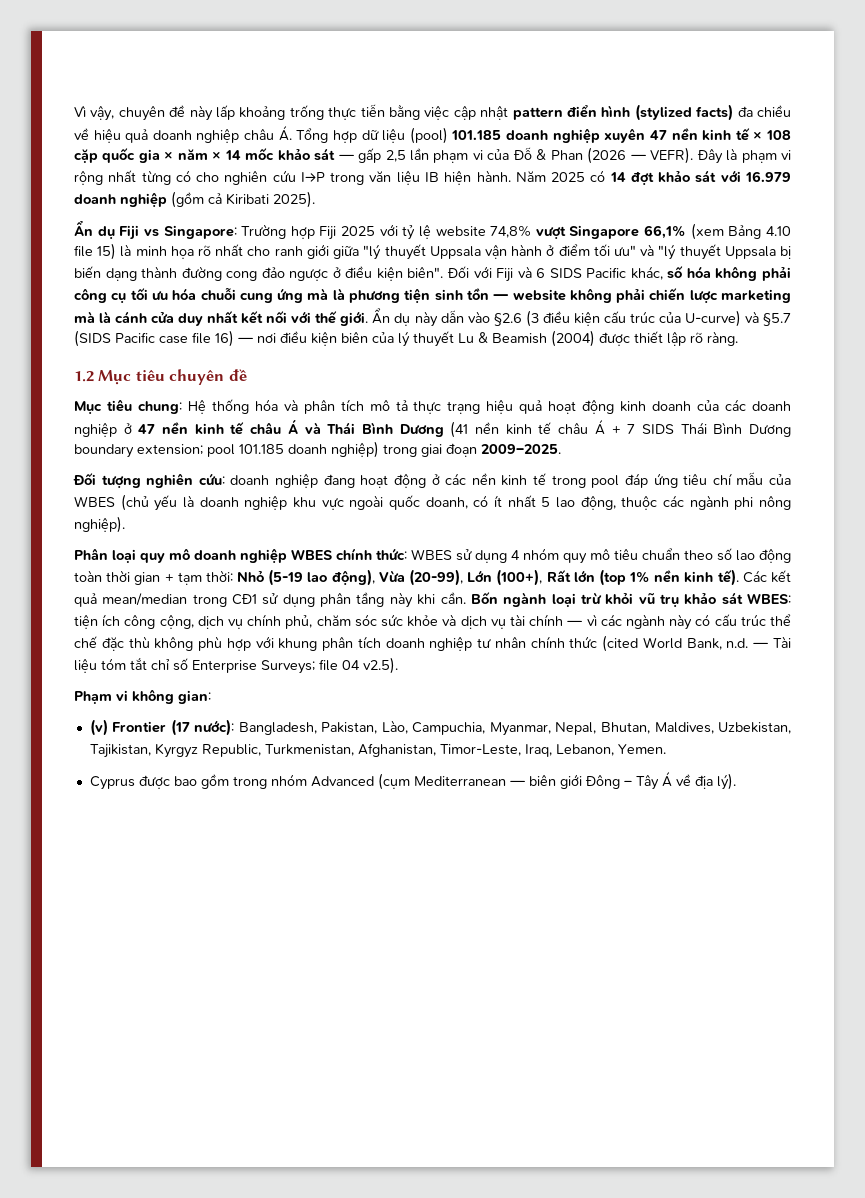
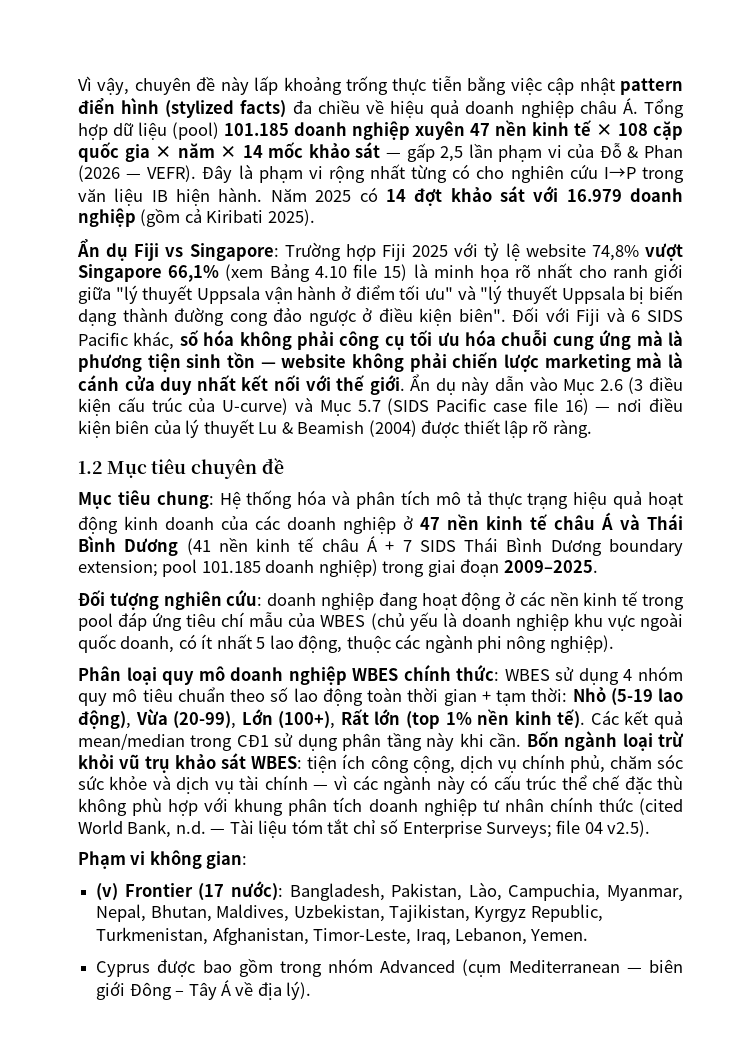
[493,313,522,326] §2.6 -> [563,379,623,395] Mục 2.6
[763,313,791,326] §5.7 -> [319,400,381,416] Mục 5.7

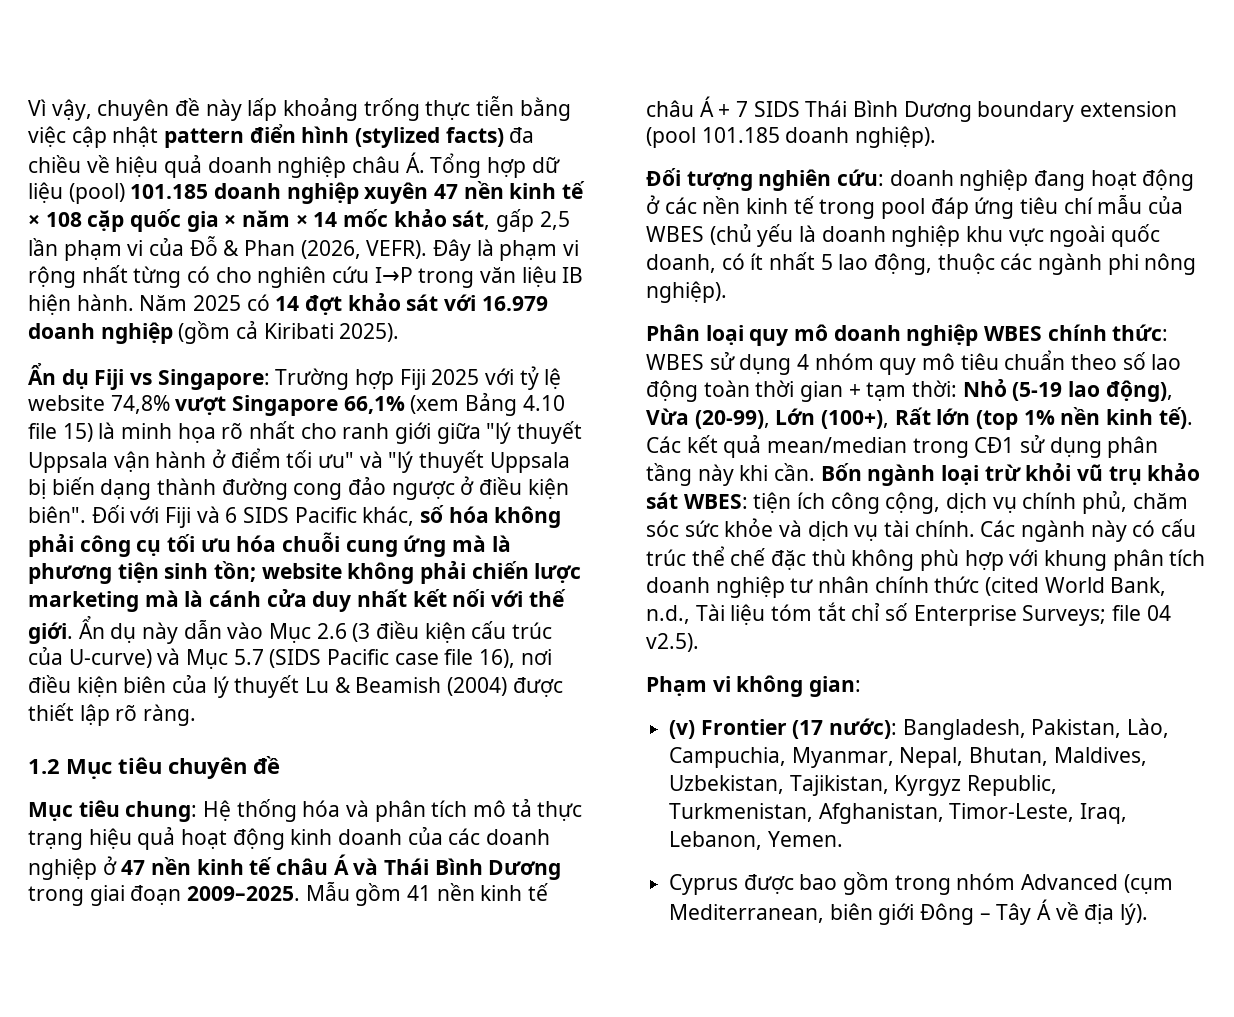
[355,142,402,158] sát — -> [452,210,491,230] sát,
[78,165,142,182] (2026 — -> [300,240,361,259] (2026,
[226,352,276,368] tồn — -> [214,561,257,582] tồn;
[564,398,611,415] 16) — -> [479,649,516,668] 16),
[186,538,211,555] (41 -> [28,882,432,906] trong giai đoạn 2009–2025. Mẫu gồm 41
[78,559,598,577] extension; pool 101.185 doanh nghiệp) trong giai đoạn 2009–2025. -> [1080,101,1178,117] [646,126,937,148] extension (pool 101.185 doanh nghiệp).
[264,775,379,790] chính — vì các -> [914,520,1016,537] chính. Các
[175,821,226,834] n.d. — -> [646,605,690,624] n.d.,
[508,960,642,973] Mediterranean — -> [669,904,825,923] Mediterranean,

